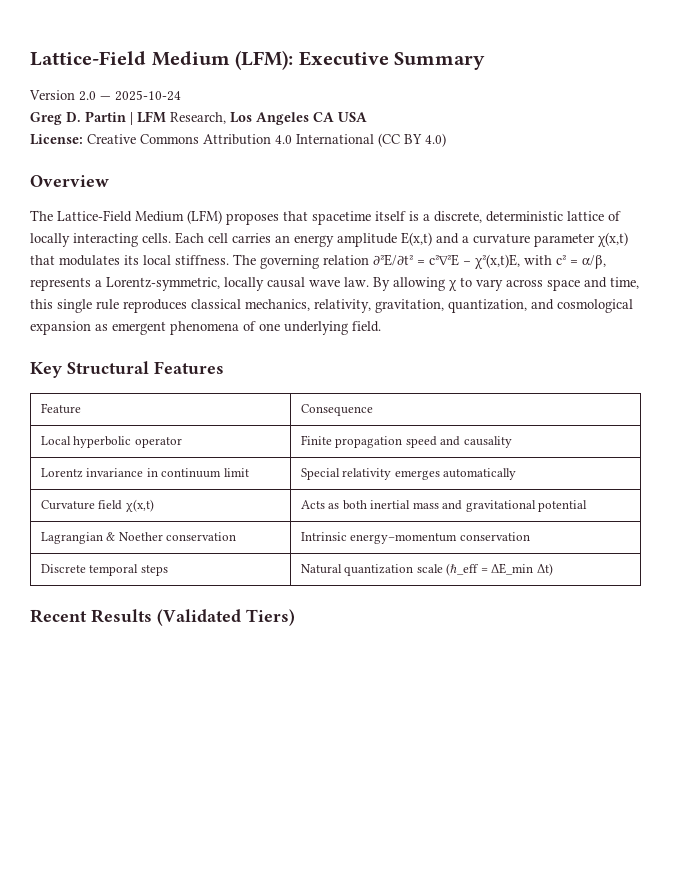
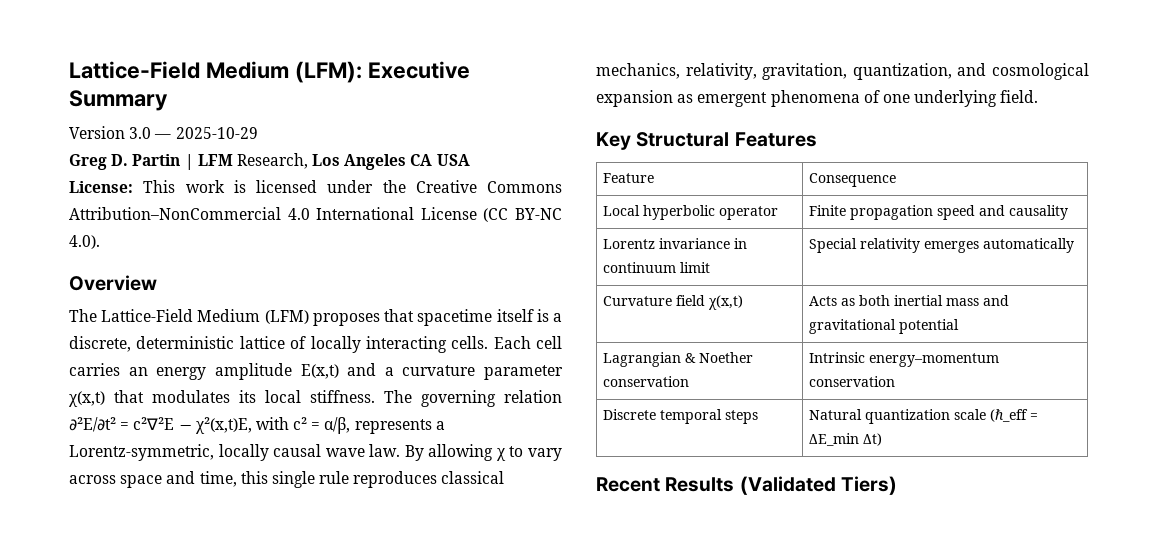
[79,90,181,101] 2.0 — 2025-10-24 -> [129,127,258,139] 3.0 — 2025-10-29
(83, 139) none -> [143,180,406,193] This work is licensed under the
[203,134,271,145] Attribution -> [69,207,281,220] Attribution–NonCommercial
[378,133,446,147] (CC BY 4.0) -> [420,207,562,222] [69,235,100,249] License (CC BY-NC 4.0).

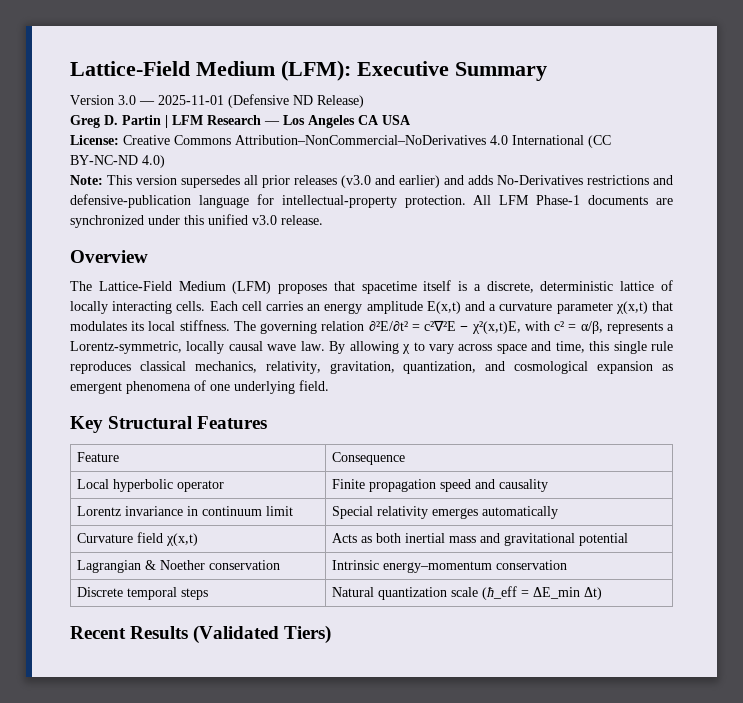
[175,127,258,139] 2025-10-29 -> [158,94,364,108] 2025-11-01 (Defensive ND Release)
[236,153,308,169] Research, -> [207,115,280,125] Research —
[143,180,406,193] This work is licensed under the -> (119, 140) none
[69,207,281,220] Attribution–NonCommercial -> [235,135,486,145] Attribution–NonCommercial–NoDerivatives
[420,207,562,222] [69,235,100,249] License (CC BY-NC 4.0). -> [588,135,611,148] [70,155,165,168] [70,175,673,188] [70,194,674,208] [70,214,323,228] (CC BY-NC-ND 4.0) // Note: This version supersedes all prior releases (v3.0 and earlier) and adds No-Derivatives restrictions and defensive-publication language for intellectual-property protection. All LFM Phase-1 documents are synchronized under this unified v3.0 release.

